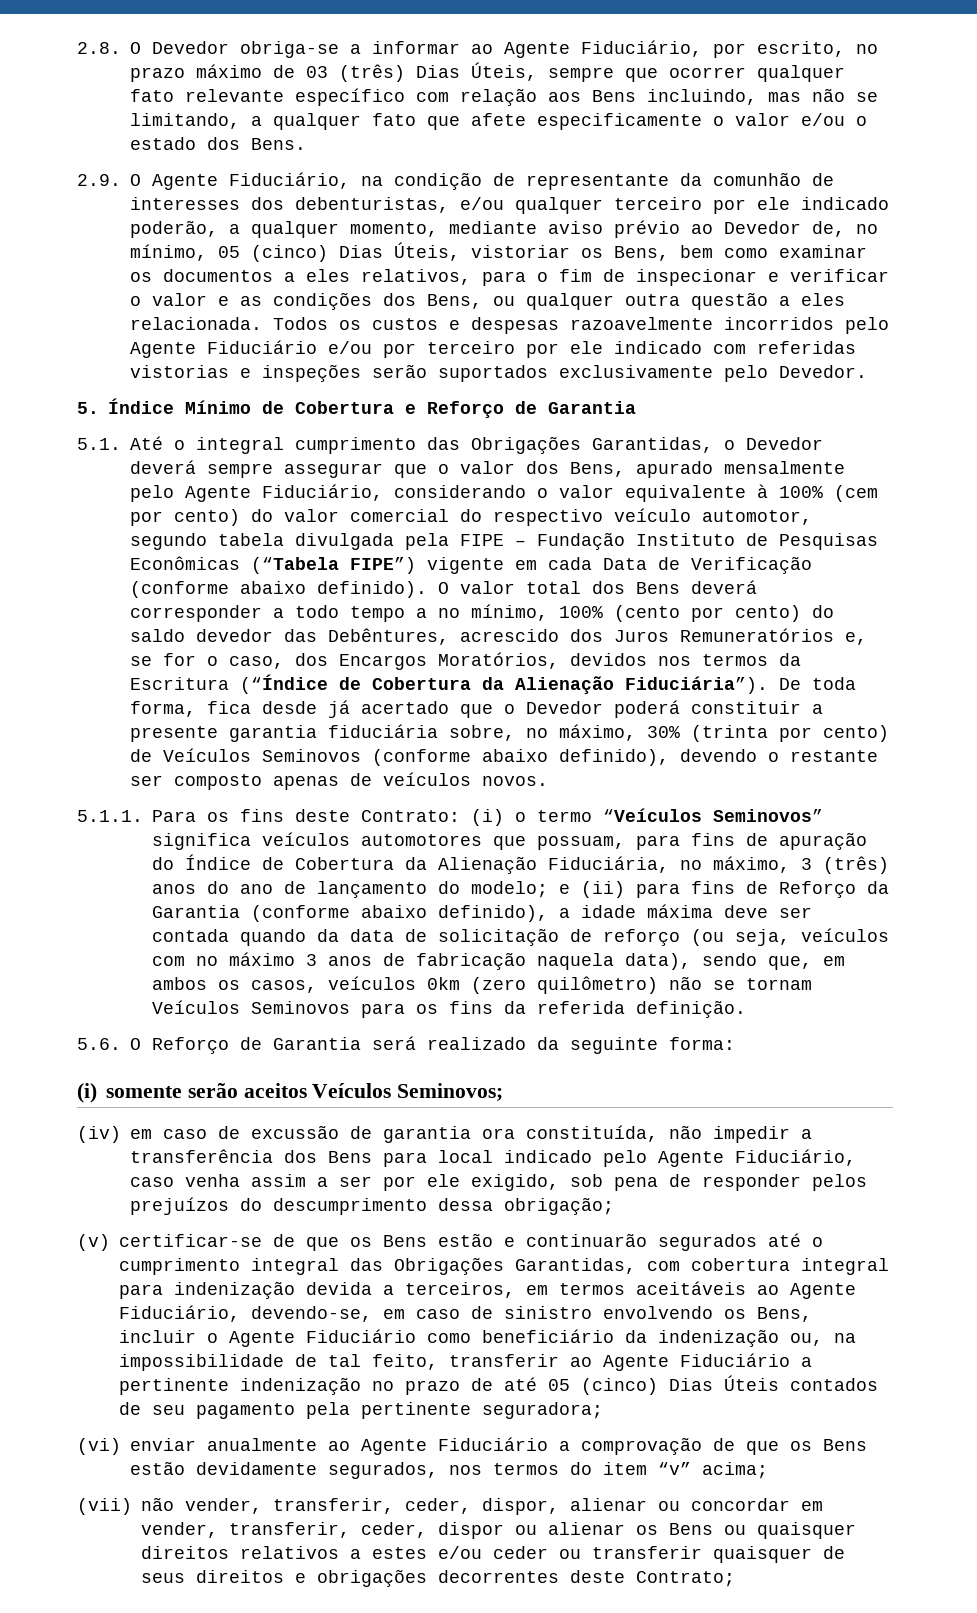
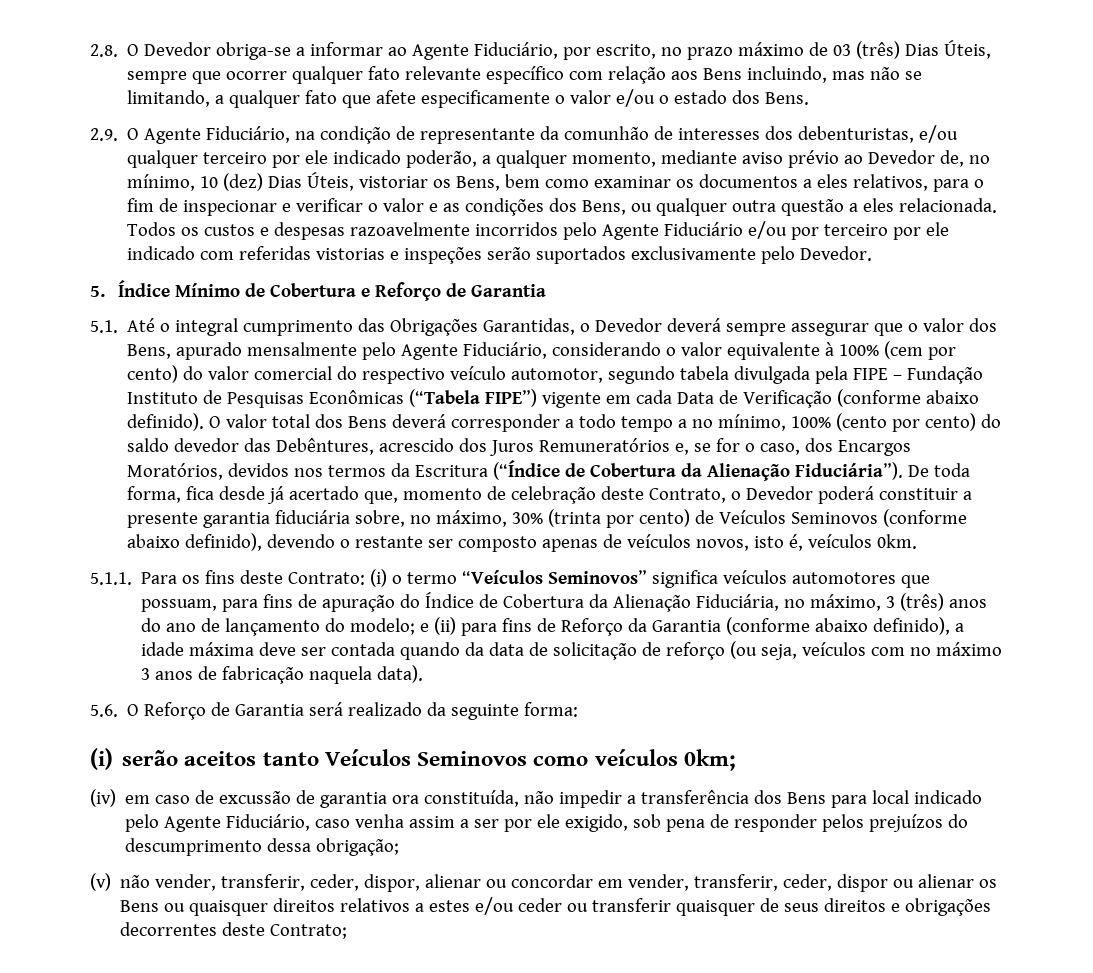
[218,245,328,262] 05 (cinco) -> [200,173,264,191] 10 (dez)
[460,704,493,718] que -> [364,486,727,504] que, momento de celebração deste Contrato,
[482,776,548,786] novos. -> [696,534,918,551] novos, isto é, veículos 0km.
[625,953,845,970] [152,976,812,994] [152,1000,746,1018] data), sendo que, em ambos os casos, veículos 0km (zero quilômetro) não se tornam Veículos Seminovos para os fins da referida definição. -> [377,665,424,683] data).
[106,1086,182,1098] somente -> (113, 759) none
[312,1083,504,1101] Veículos Seminovos; -> [262,749,736,771] tanto Veículos Seminovos como veículos 0km;
[119,1233,823,1251] [119,1257,889,1275] [119,1281,856,1299] [119,1305,812,1322] [119,1329,856,1347] [119,1353,812,1371] [119,1375,878,1395] [119,1402,603,1419] [77,1437,867,1455] [130,1461,768,1479] [77,1498,132,1515] certificar-se de que os Bens estão e continuarão segurados até o cumprimento integral das Obrigações Garantidas, com cobertura integral para indenização devida a terceiros, em termos aceitáveis ao Agente Fiduciário, devendo-se, em caso de sinistro envolvendo os Bens, incluir o Agente Fiduciário como beneficiário da indenização ou, na impossibilidade de tal feito, transferir ao Agente Fiduciário a pertinente indenização no prazo de até 05 (cinco) Dias Úteis contados de seu pagamento pela pertinente seguradora; // (vi) enviar anualmente ao Agente Fiduciário a comprovação de que os Bens estão devidamente segurados, nos termos do item “v” acima; // (vii) -> (111, 882) none

